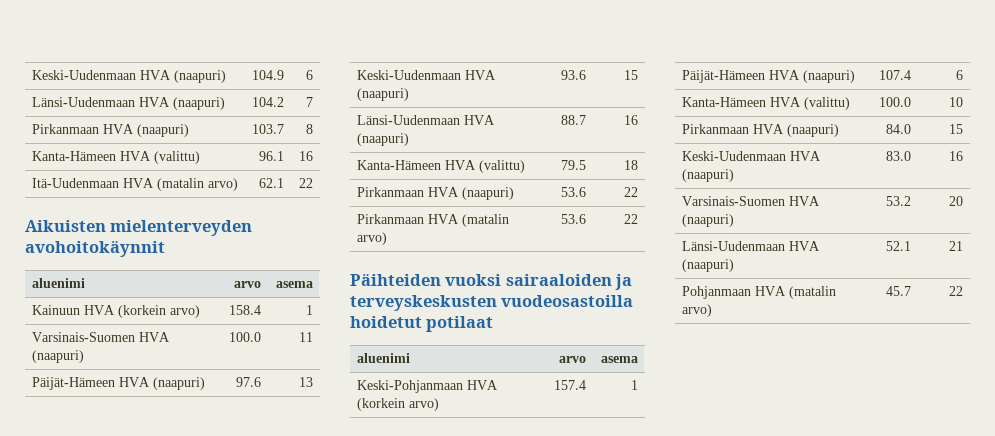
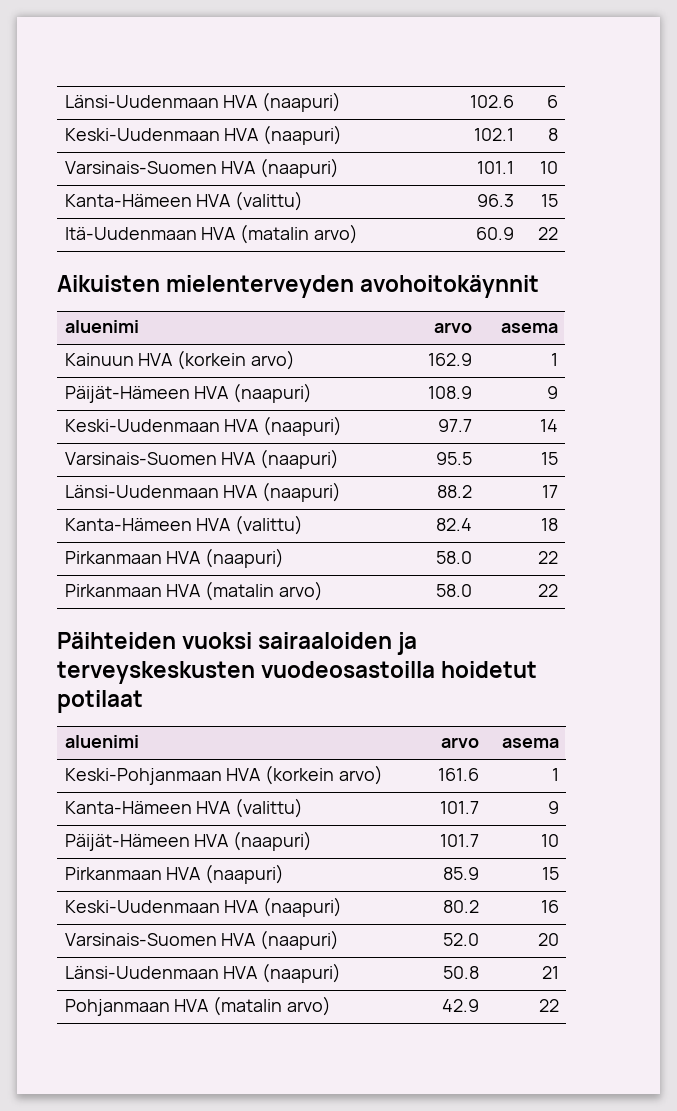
[31,70,226,83] [252,70,285,80] [306,70,314,80] [31,97,225,110] [252,97,285,107] [306,97,314,107] [31,124,189,137] [252,124,285,134] [306,124,314,134] [31,151,200,164] [259,151,285,161] [299,151,314,161] Keski-Uudenmaan HVA (naapuri) | 104.9 | 6 // Länsi-Uudenmaan HVA (naapuri) | 104.2 | 7 // Pirkanmaan HVA (naapuri) | 103.7 | 8 // Kanta-Hämeen HVA (valittu) | 96.1 | 16 -> [64,92,342,112] [469,95,514,108] [546,95,558,108] [64,125,343,145] [473,128,514,141] [547,128,558,141] [64,158,340,178] [476,161,514,174] [539,161,558,174] [64,191,304,211] [476,194,514,207] [540,194,558,207] Länsi-Uudenmaan HVA (naapuri) | 102.6 | 6 // Keski-Uudenmaan HVA (naapuri) | 102.1 | 8 // Varsinais-Suomen HVA (naapuri) | 101.1 | 10 // Kanta-Hämeen HVA (valittu) | 96.3 | 15
[259,178,285,188] 62.1 -> [475,227,514,240] 60.9
[229,305,262,315] [306,305,314,315] [31,332,170,342] [31,350,84,363] [229,332,262,342] [299,332,314,342] [31,377,205,390] [236,377,262,387] [299,377,314,387] [356,70,496,80] [356,88,409,101] [561,70,587,80] 158.4 | 1 // Varsinais-Suomen HVA (naapuri) | 100.0 | 11 // Päijät-Hämeen HVA (naapuri) | 97.6 | 13 // Keski-Uudenmaan HVA (naapuri) | 93.6 -> [427,353,472,366] [550,353,558,366] [64,383,313,403] [427,386,472,399] [546,386,558,399] [64,416,343,436] [437,419,472,432] [539,419,558,432] [64,449,340,469] [435,452,472,465] 162.9 | 1 // Päijät-Hämeen HVA (naapuri) | 108.9 | 9 // Keski-Uudenmaan HVA (naapuri) | 97.7 | 14 // Varsinais-Suomen HVA (naapuri) | 95.5
[561,115,587,125] [624,115,639,125] [356,160,525,173] [561,160,587,170] 88.7 | 16 // Kanta-Hämeen HVA (valittu) | 79.5 -> [436,485,472,498] [541,485,558,498] [64,515,304,535] [435,518,472,531] 88.2 | 17 // Kanta-Hämeen HVA (valittu) | 82.4
[561,187,587,197] 53.6 -> [435,551,472,564] 58.0
[561,214,587,224] 53.6 -> [435,584,472,597] 58.0
[554,380,587,390] [631,380,639,390] [681,70,855,83] [879,70,912,80] [956,70,964,80] [681,97,850,110] [879,97,912,107] 157.4 | 1 // Päijät-Hämeen HVA (naapuri) | 107.4 | 6 // Kanta-Hämeen HVA (valittu) | 100.0 -> [437,768,479,781] [551,768,559,781] [64,798,304,818] [439,801,479,814] [547,801,559,814] [64,831,313,851] [439,834,479,847] 161.6 | 1 // Kanta-Hämeen HVA (valittu) | 101.7 | 9 // Päijät-Hämeen HVA (naapuri) | 101.7
[886,124,912,134] 84.0 -> [442,867,479,880] 85.9
[886,151,912,161] 83.0 -> [442,900,479,913] 80.2
[886,196,912,206] 53.2 -> [442,933,479,946] 52.0
[886,241,912,251] 52.1 -> [442,966,479,979] 50.8
[886,286,912,296] 45.7 -> [441,999,479,1012] 42.9

